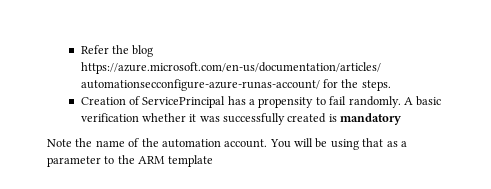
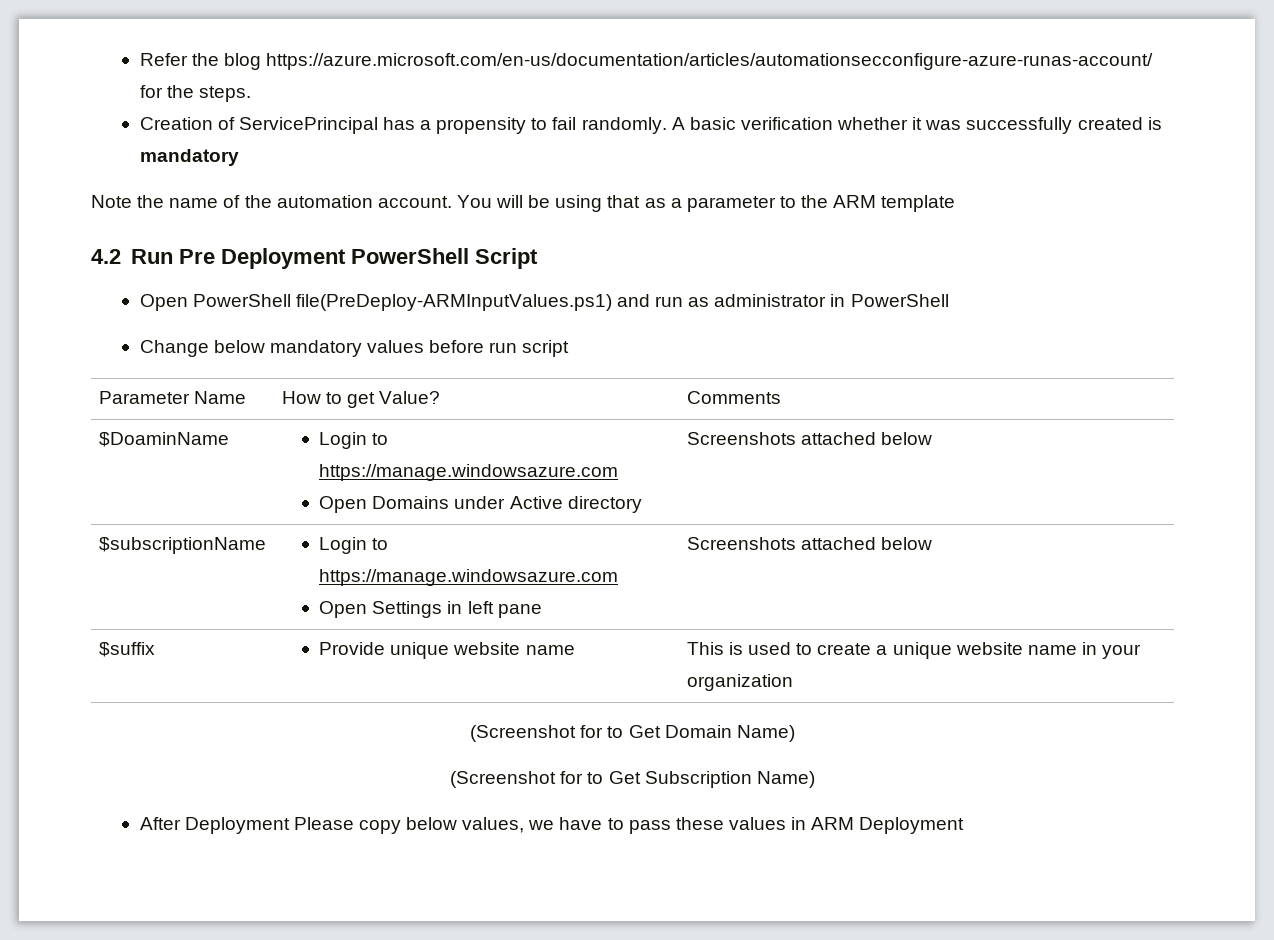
(213, 161) none -> [91,248,538,269] [139,294,949,311] [139,340,570,357] [98,391,246,404] [281,391,441,408] [686,391,781,404] [98,432,229,447] [319,432,389,449] [319,464,619,481] [319,496,642,513] [686,432,933,445] [98,537,266,554] [319,537,389,554] [319,569,619,586] [319,601,542,618] [686,537,933,550] [98,642,155,657] [319,642,575,659] [686,642,1142,659] [686,674,793,691] [470,725,795,742] [450,771,815,788] [139,817,965,834] // 4.2 Run Pre Deployment PowerShell Script // Open PowerShell file(PreDeploy-ARMInputValues.ps1) and run as administrator in PowerShell // Change below mandatory values before run script // Parameter Name | How to get Value? | Comments // $DoaminName | Login to https://manage.windowsazure.com // Open Domains under Active directory | Screenshots attached below // $subscriptionName | Login to https://manage.windowsazure.com // Open Settings in left pane | Screenshots attached below // $suffix | Provide unique website name | This is used to create a unique website name in your organization // (Screenshot for to Get Domain Name) // (Screenshot for to Get Subscription Name) // After Deployment Please copy below values, we have to pass these values in ARM Deployment

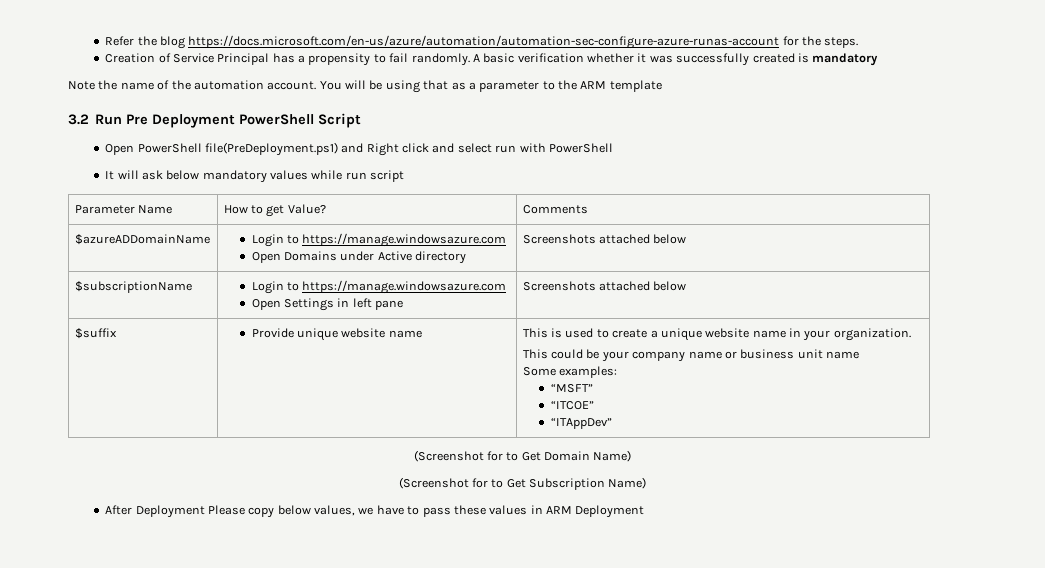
[265,53,1153,70] https://azure.microsoft.com/en-us/documentation/articles/automationsecconfigure-azure-runas-account/ -> [188,35,780,49] https://docs.microsoft.com/en-us/azure/automation/automation-sec-configure-azure-runas-account
[238,117,378,134] ServicePrincipal -> [172,53,270,65] Service Principal
[91,249,121,264] 4.2 -> [68,114,89,125] 3.2
[295,294,949,311] [139,340,209,357] file(PreDeploy-ARMInputValues.ps1) and run as administrator in PowerShell // Change -> [204,142,613,156] [105,170,163,180] file(PreDeployment.ps1) and Right click and select run with PowerShell // It will ask
[429,340,485,353] before -> [311,170,343,180] while
[98,432,229,447] $DoaminName -> [74,234,210,245] $azureADDomainName
[686,674,793,691] organization -> [833,328,911,341] [522,349,860,362] [522,366,618,378] [550,384,593,393] [550,401,594,410] [550,418,612,429] organization. // This could be your company name or business unit name // Some examples: // “MSFT” // “ITCOE” // “ITAppDev”

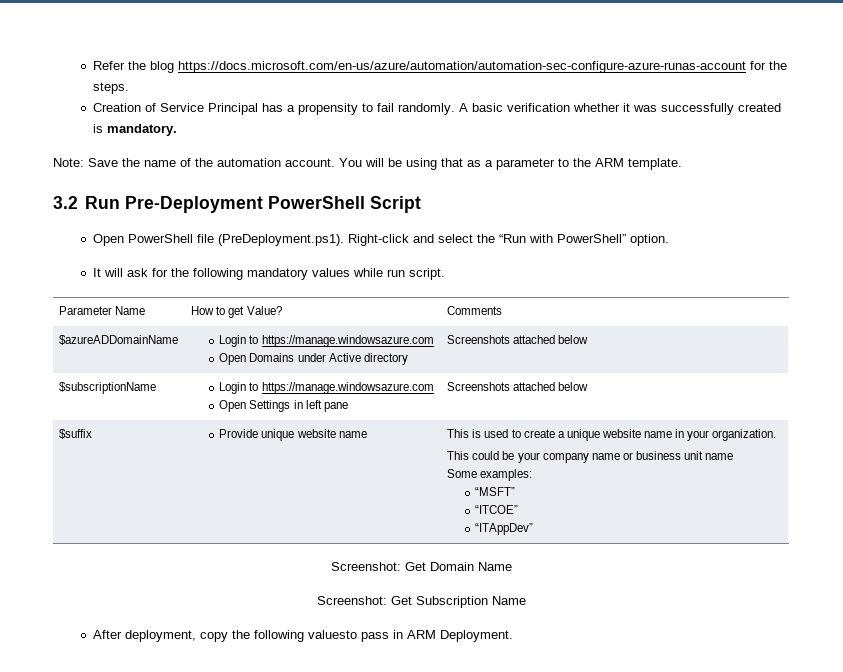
[812,53,879,66] [68,81,95,90] mandatory // Note -> [107,124,178,136] [53,158,118,167] mandatory. // Note: Save
[609,80,662,92] template -> [628,158,682,170] template.
[126,114,236,128] Pre Deployment -> [124,196,263,213] Pre-Deployment
[204,142,613,156] file(PreDeployment.ps1) and Right click and select run with PowerShell -> [197,234,670,246] file (PreDeployment.ps1). Right-click and select the “Run with PowerShell” option.
[166,170,200,180] below -> [152,268,244,280] for the following
[370,170,405,182] script -> [409,268,446,280] script.
[413,450,632,462] [398,477,504,489] (Screenshot for to Get Domain Name) // (Screenshot for to -> [331,562,512,571] [317,596,387,605] Screenshot: Get Domain Name // Screenshot:
[608,477,647,489] Name) -> [492,596,526,605] Name
[135,505,528,518] Deployment Please copy below values, we have to pass these values -> [125,630,390,642] deployment, copy the following valuesto pass
[575,505,645,518] Deployment -> [440,630,514,642] Deployment.

